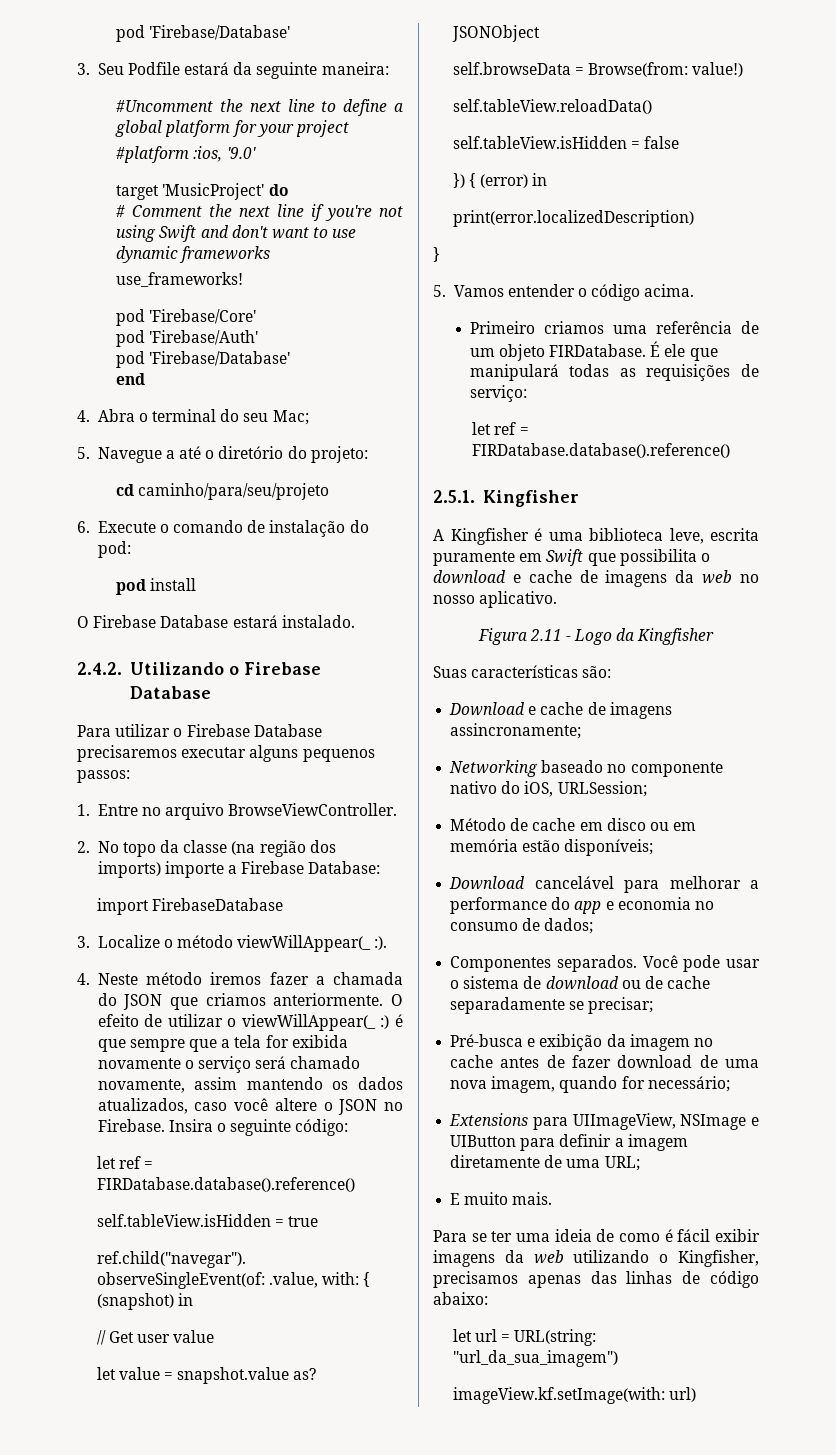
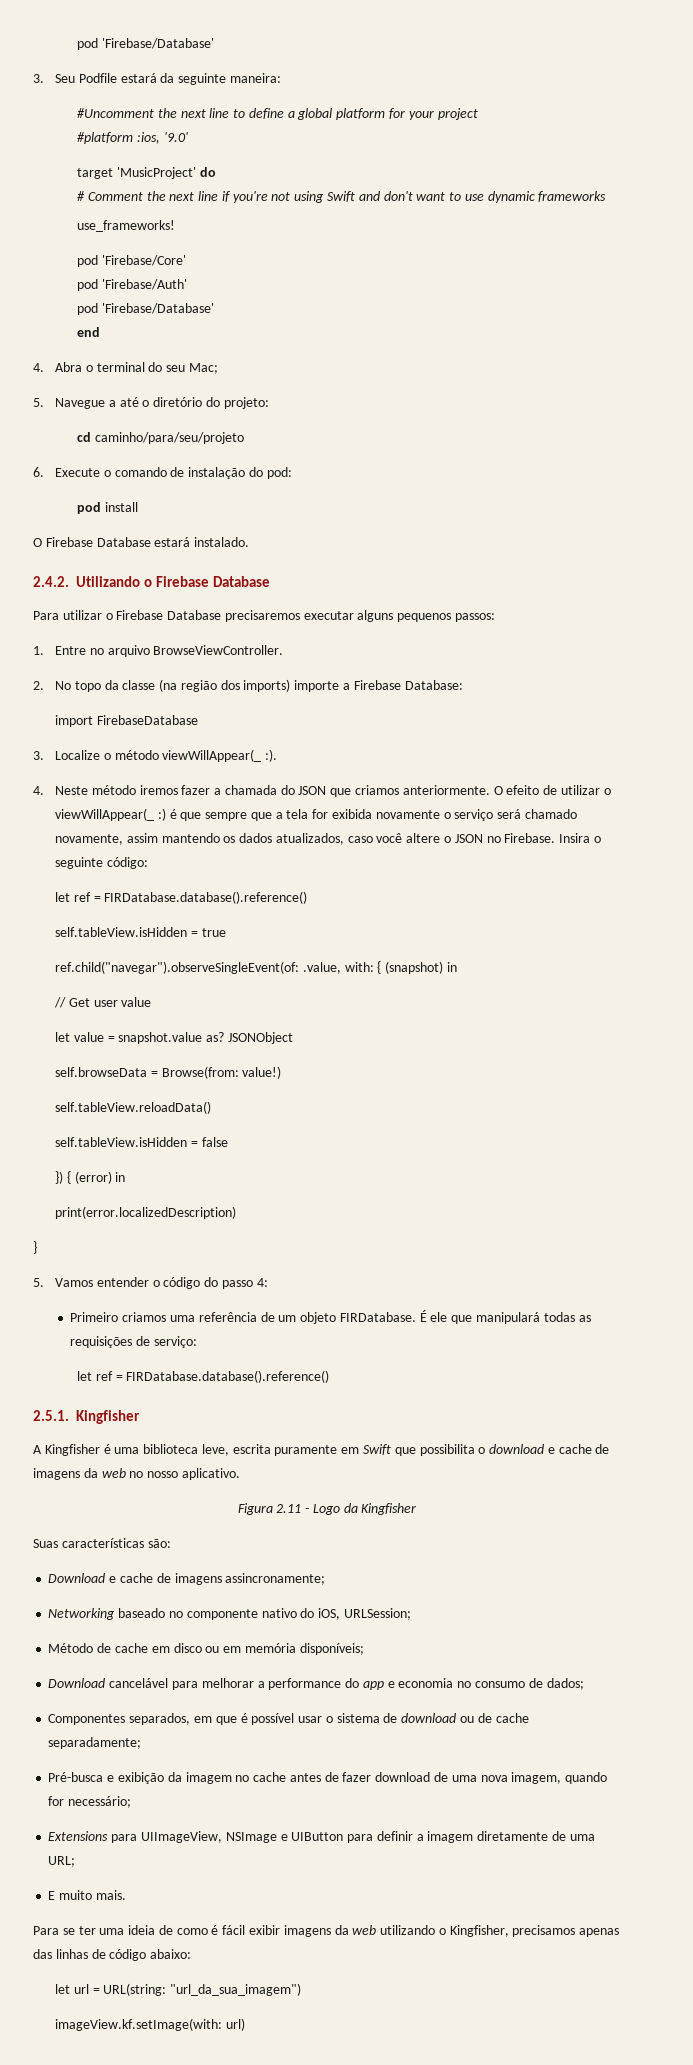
[644,284,695,297] acima. -> [204,1277,268,1289] do passo 4:
[522,840,561,852] estão -> (296, 1648) none
[556,955,721,972] separados. Você pode -> [129,1713,295,1725] separados, em que é possível
[450,997,654,1014] separadamente se precisar; -> [48,1737,142,1749] separadamente;

